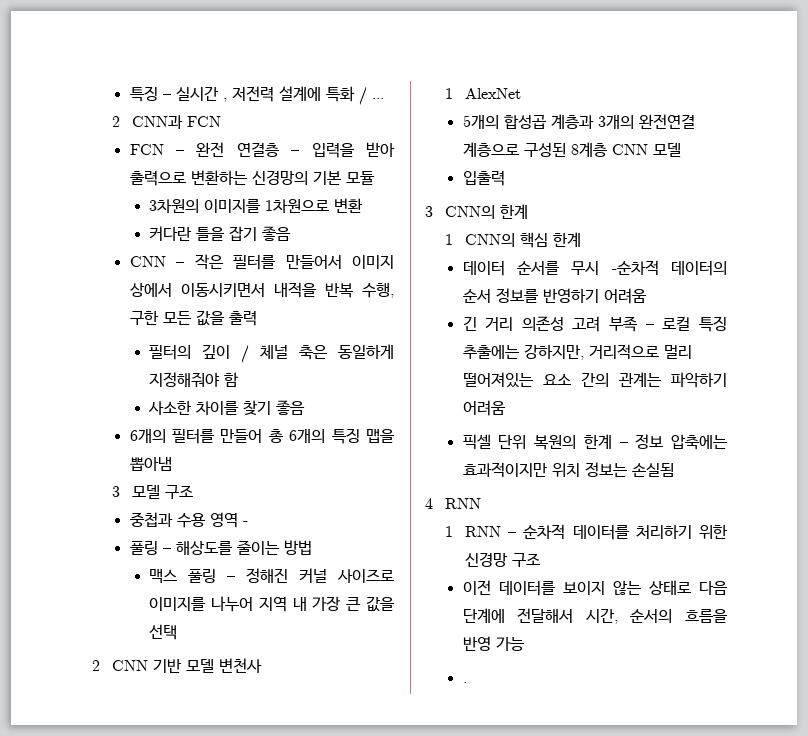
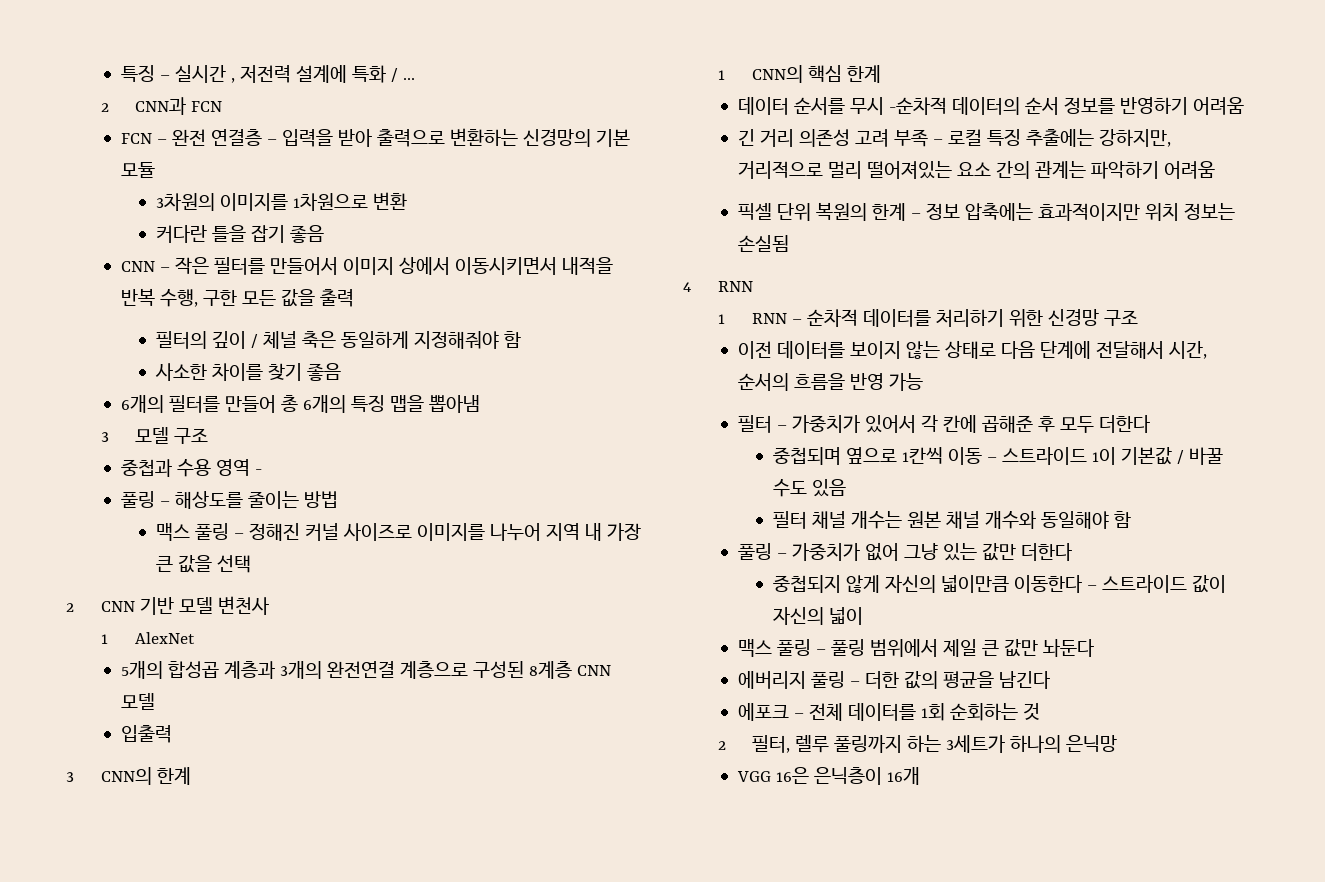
[462,682,467,683] . -> [737,415,1150,433] [772,447,1223,465] [772,479,846,497] [772,511,1131,529] [737,543,1072,561] [772,575,1226,593] [772,607,863,625] [737,639,1094,657] [737,671,1050,689] [737,703,1040,721] [717,735,1118,753] [736,767,920,785] 필터 – 가중치가 있어서 각 칸에 곱해준 후 모두 더한다 // 중첩되며 옆으로 1칸씩 이동 – 스트라이드 1이 기본값 / 바꿀 수도 있음 // 필터 채널 개수는 원본 채널 개수와 동일해야 함 // 풀링 – 가중치가 없어 그냥 있는 값만 더한다 // 중첩되지 않게 자신의 넓이만큼 이동한다 – 스트라이드 값이 자신의 넓이 // 맥스 풀링 – 풀링 범위에서 제일 큰 값만 놔둔다 // 에버리지 풀링 – 더한 값의 평균을 남긴다 // 에포크 – 전체 데이터를 1회 순회하는 것 // 2 필터, 렐루 풀링까지 하는 3세트가 하나의 은닉망 // VGG 16은 은닉층이 16개

